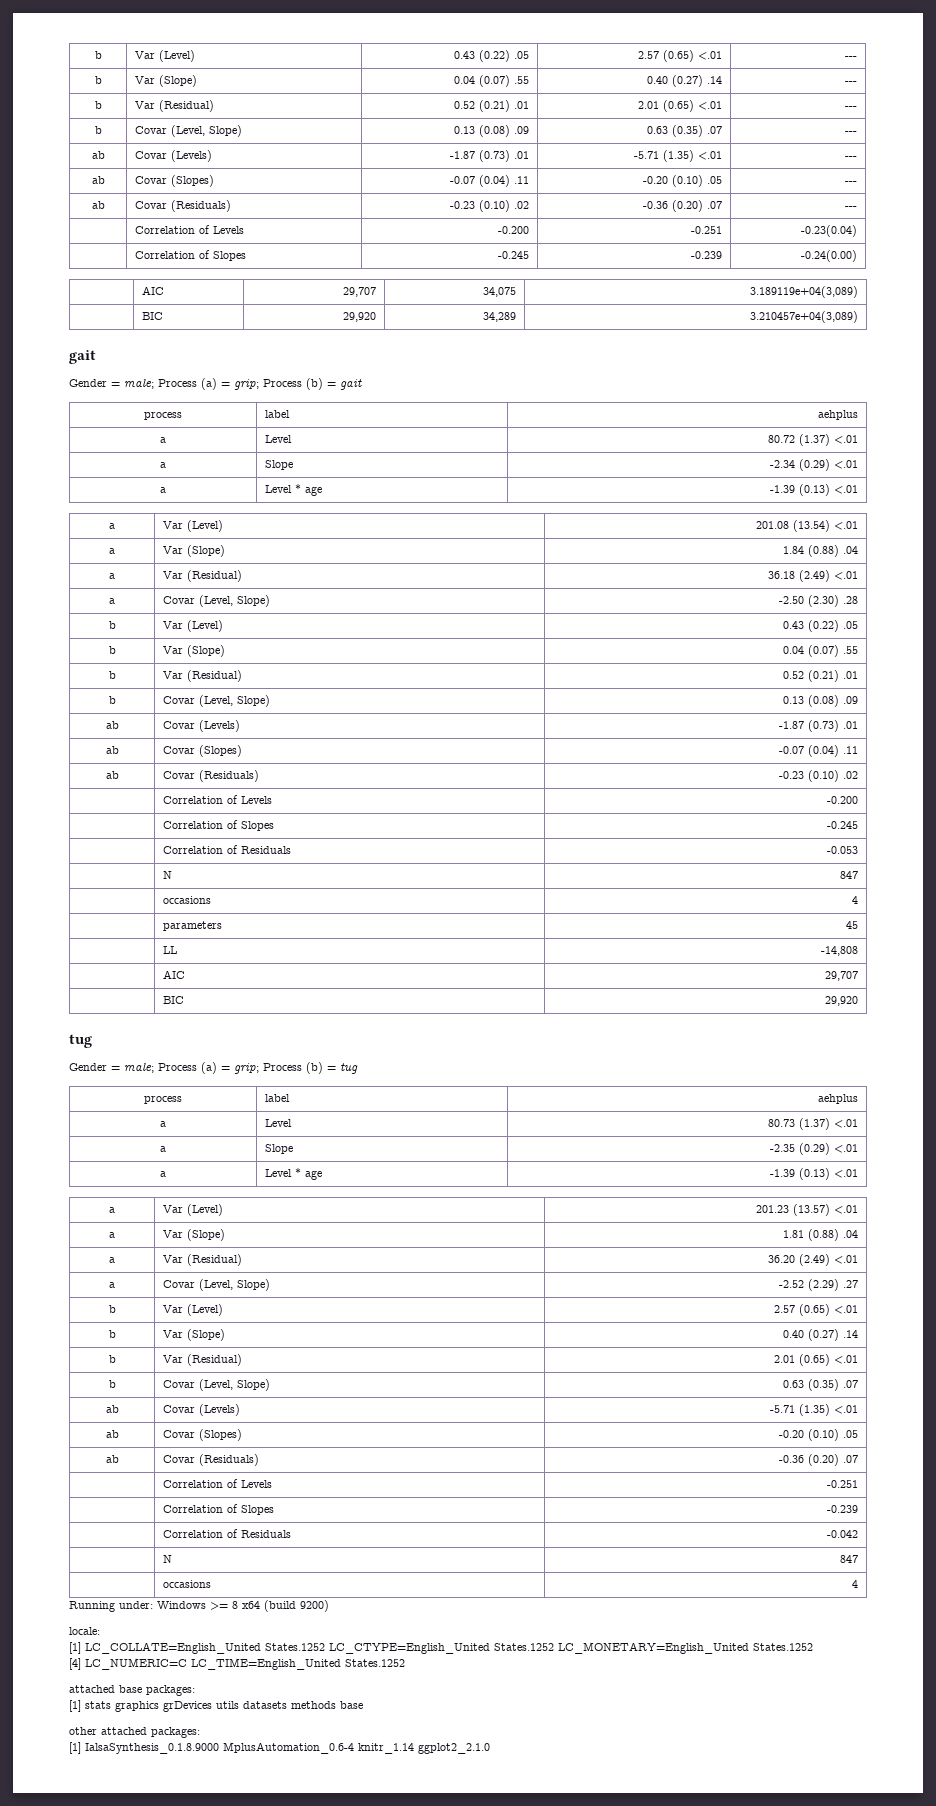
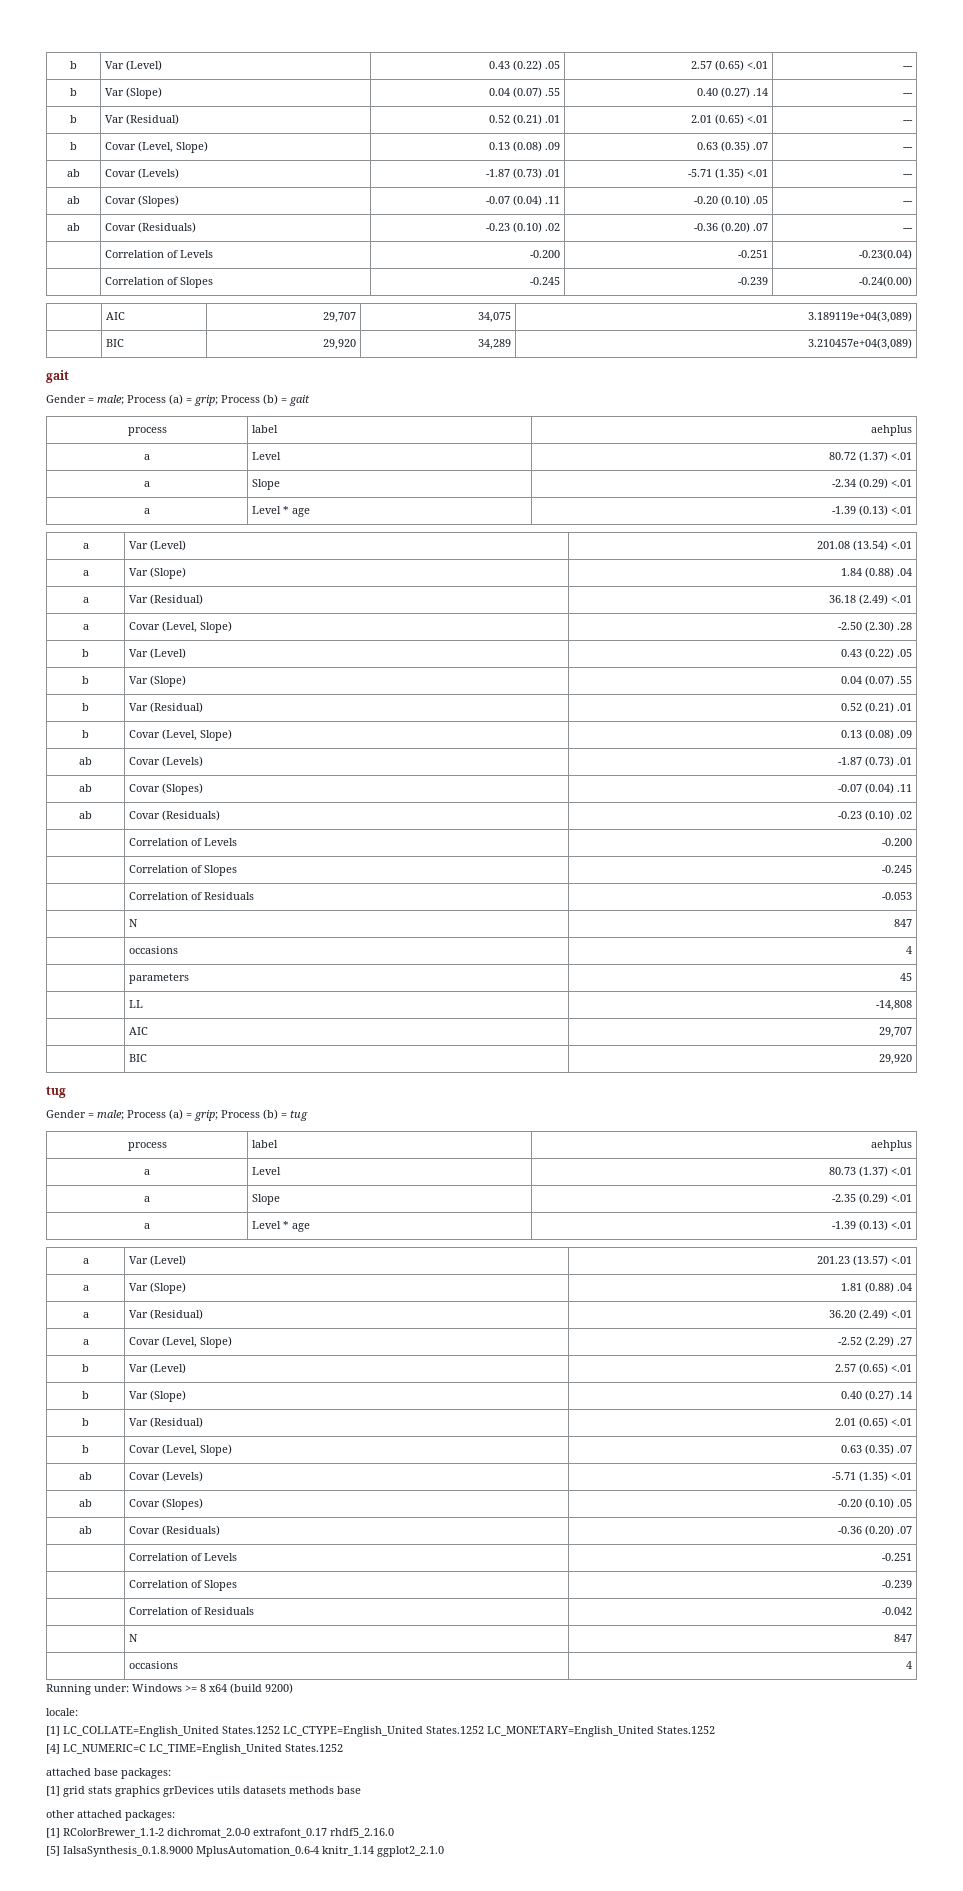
(81, 1706) none -> [63,1786,85,1797] grid
(81, 1748) none -> [63,1828,394,1838] [46,1846,60,1856] RColorBrewer_1.1-2 dichromat_2.0-0 extrafont_0.17 rhdf5_2.16.0 // [5]

